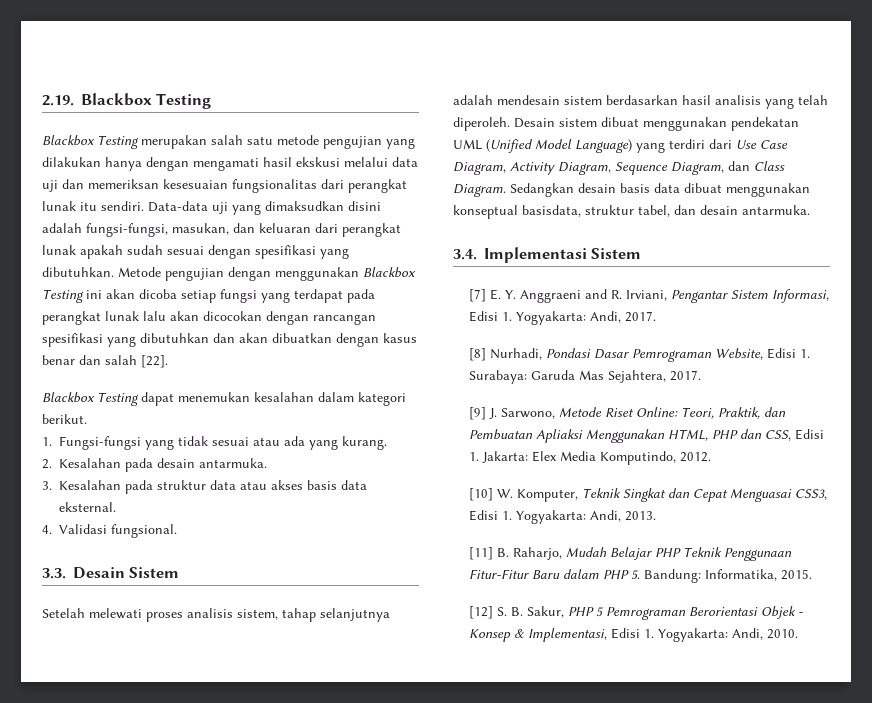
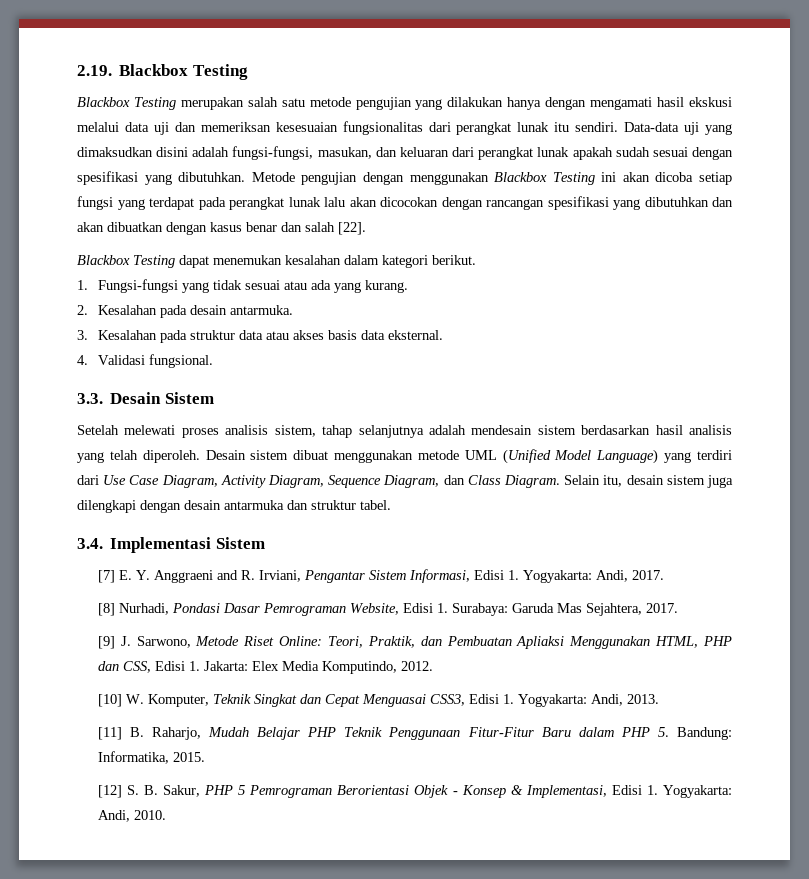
[731,117,799,131] pendekatan -> [417,450,459,460] metode
[510,183,810,197] [453,205,810,219] Sedangkan desain basis data dibuat menggunakan konseptual basisdata, struktur tabel, dan desain antarmuka. -> [564,475,734,488] [77,500,391,513] Selain itu, desain sistem juga dilengkapi dengan desain antarmuka dan struktur tabel.

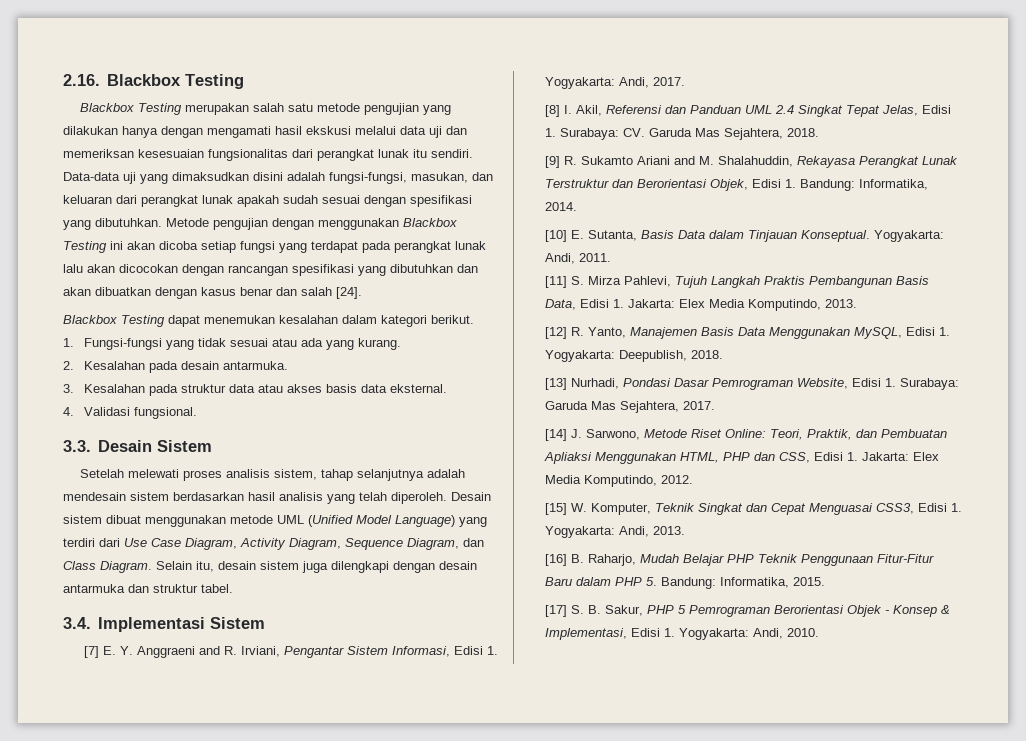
[77,65,112,76] 2.19. -> [63,74,100,86] 2.16.
[338,222,366,235] [22]. -> [336,287,362,299] [24].
(115, 609) none -> [564,105,952,117] [545,128,820,140] [545,156,959,168] [545,179,929,191] [545,202,578,211] [545,230,945,242] [545,253,612,264] [545,276,930,288] [545,299,858,311] [545,327,951,339] [545,350,724,362] [545,378,568,390] I. Akil, Referensi dan Panduan UML 2.4 Singkat Tepat Jelas, Edisi 1. Surabaya: CV. Garuda Mas Sejahtera, 2018. // [9] R. Sukamto Ariani and M. Shalahuddin, Rekayasa Perangkat Lunak Terstruktur dan Berorientasi Objek, Edisi 1. Bandung: Informatika, 2014. // [10] E. Sutanta, Basis Data dalam Tinjauan Konseptual. Yogyakarta: Andi, 2011. // [11] S. Mirza Pahlevi, Tujuh Langkah Praktis Pembangunan Basis Data, Edisi 1. Jakarta: Elex Media Komputindo, 2013. // [12] R. Yanto, Manajemen Basis Data Menggunakan MySQL, Edisi 1. Yogyakarta: Deepublish, 2018. // [13]
[97,636,115,649] [9] -> [545,429,568,441] [14]
[97,694,122,707] [10] -> [545,503,568,515] [15]
[97,727,122,740] [11] -> [545,554,568,566] [16]
[97,785,122,798] [12] -> [545,605,568,617] [17]

